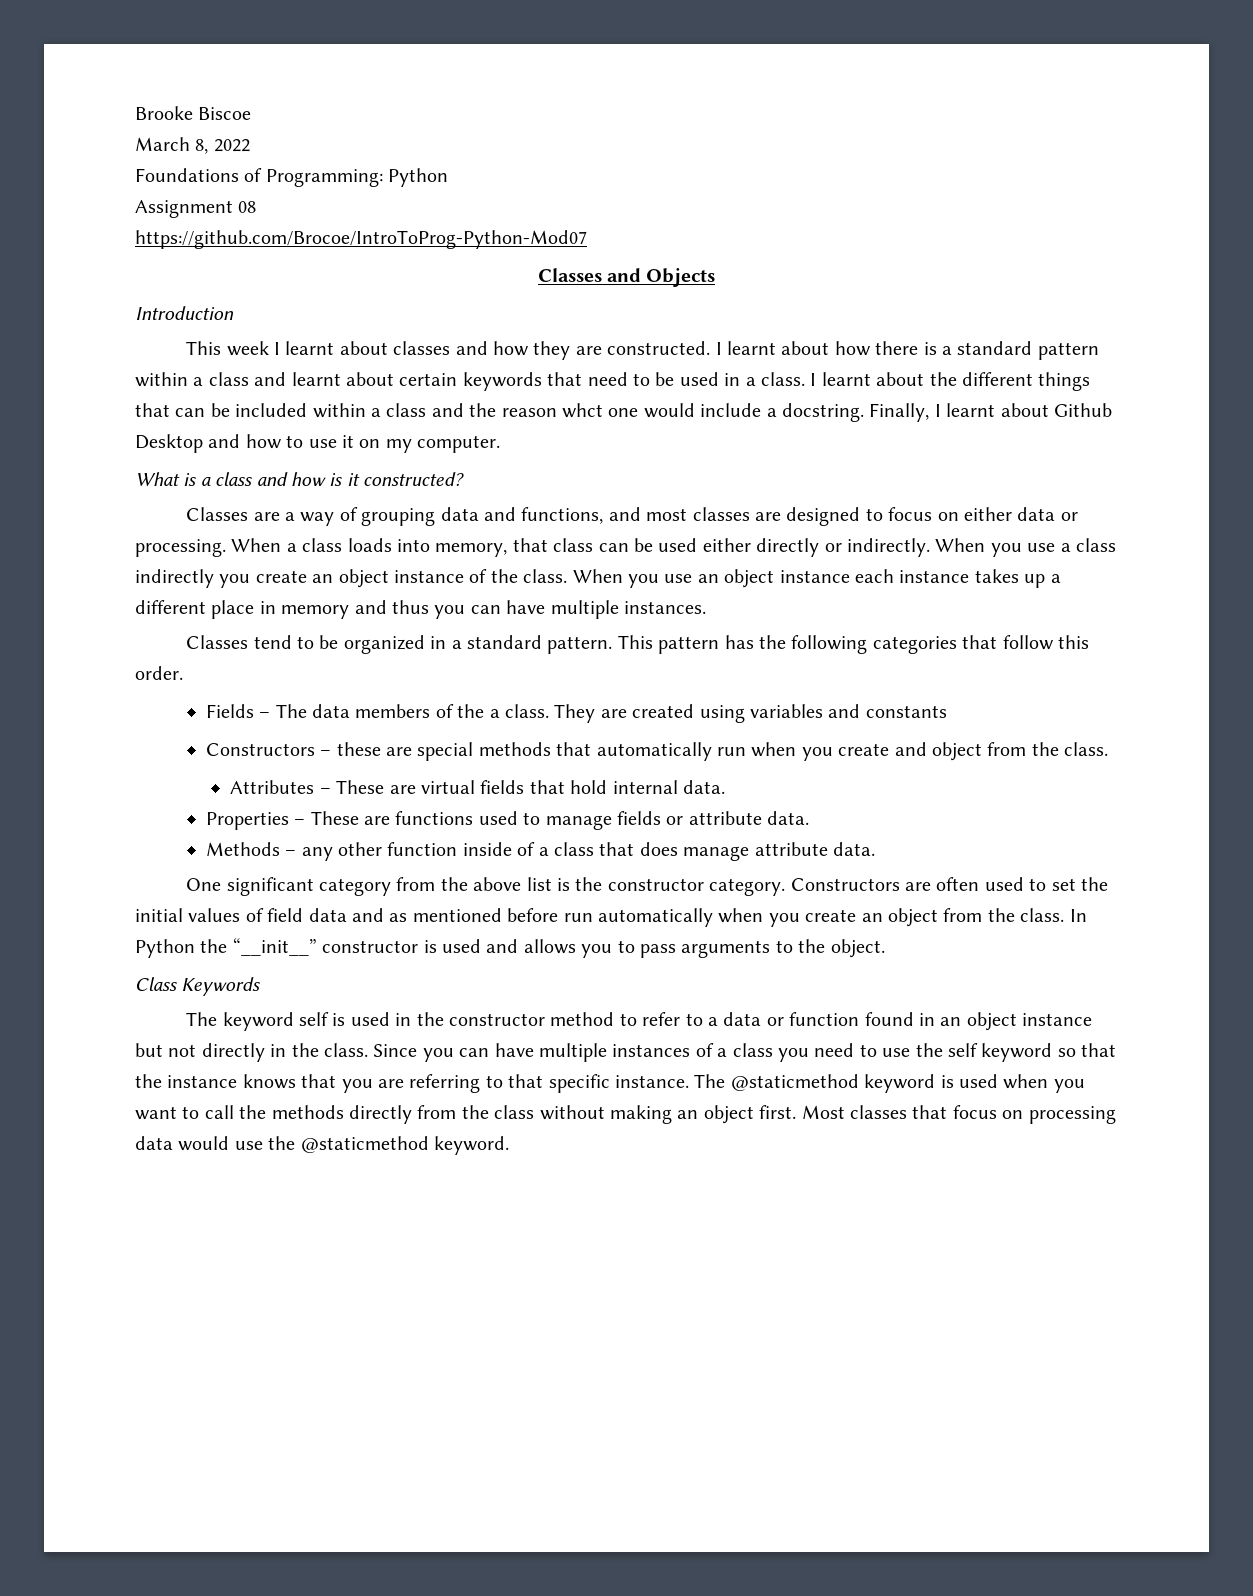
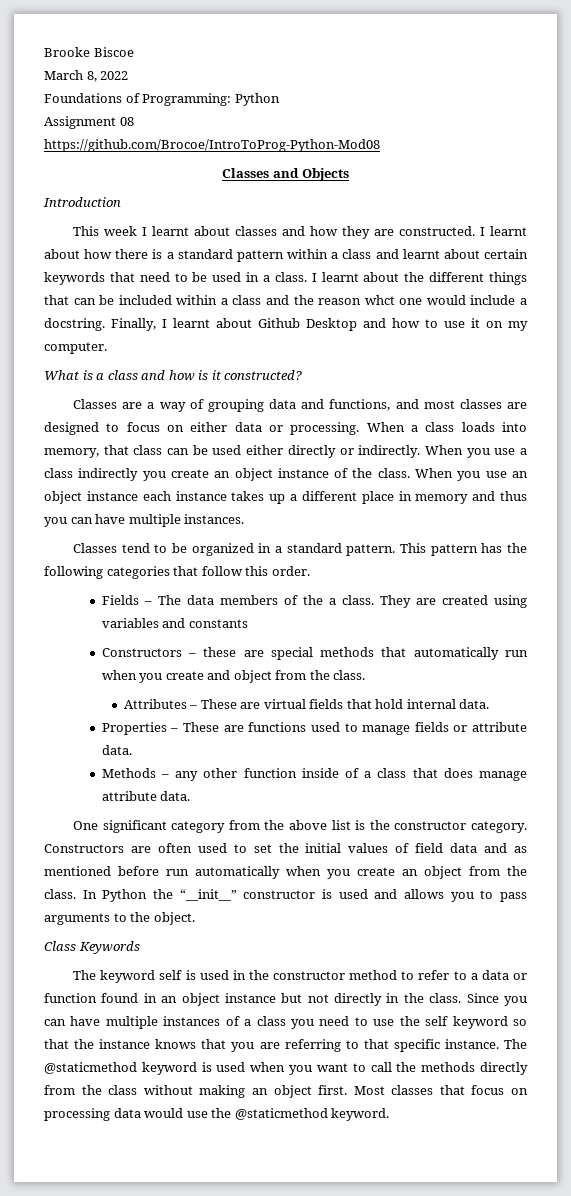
[135,230,587,249] https://github.com/Brocoe/IntroToProg-Python-Mod07 -> [44,139,380,152] https://github.com/Brocoe/IntroToProg-Python-Mod08

